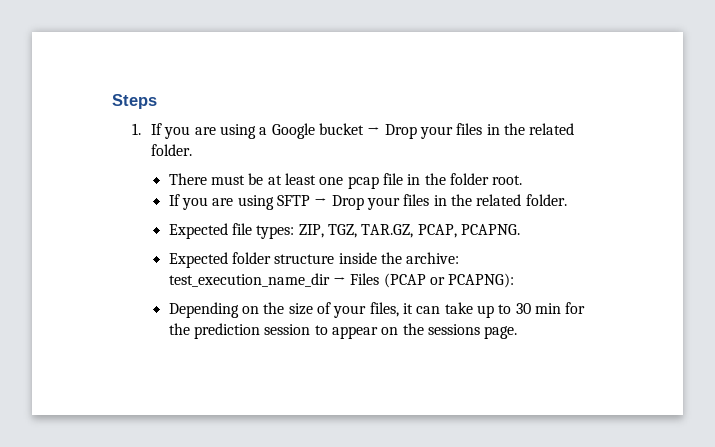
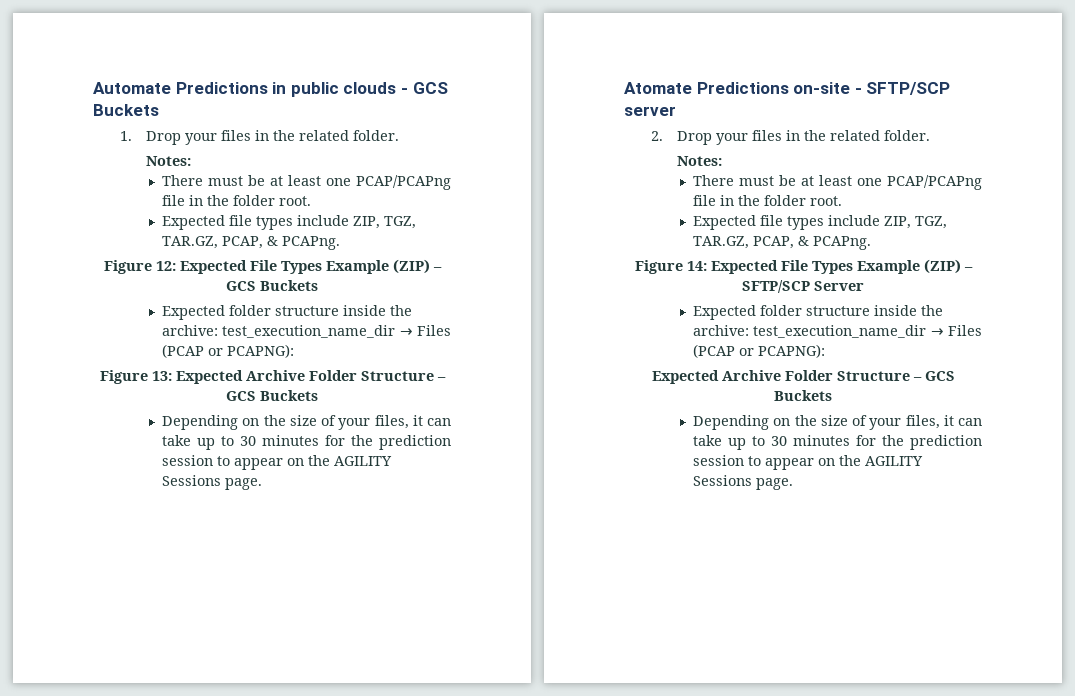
[112,94,157,109] [131,123,575,139] [151,144,193,156] [168,173,523,189] [168,194,567,210] [168,223,520,239] Steps // 1. If you are using a Google bucket → Drop your files in the related folder. // There must be at least one pcap file in the folder root. // If you are using SFTP → Drop your files in the related folder. // Expected file types: ZIP, TGZ, TAR.GZ, PCAP, PCAPNG. -> [93,82,448,97] [93,104,159,116] [119,130,400,145] [146,156,192,166] [162,175,452,190] [162,195,312,206] [162,215,417,230] [162,236,341,250] [103,259,442,274] [226,280,318,291] Automate Predictions in public clouds - GCS Buckets // 1. Drop your files in the related folder. // Notes: // There must be at least one PCAP/PCAPng file in the folder root. // Expected file types include ZIP, TGZ, TAR.GZ, PCAP, & PCAPng. // Figure 12: Expected File Types Example (ZIP) – GCS Buckets
(515, 280) none -> [99,370,446,384] [226,390,318,401] // Figure 13: Expected Archive Folder Structure – GCS Buckets
[534,302,586,314] [168,323,518,339] min for the prediction session to appear on the sessions page. -> [262,435,452,450] [162,455,393,470] [162,475,263,490] [624,82,951,95] [624,106,676,116] [650,130,931,145] [677,156,723,166] [693,175,982,190] [693,195,843,206] [693,215,948,230] [693,236,872,250] [634,259,973,274] [742,280,864,293] [693,305,944,320] [693,325,982,338] [693,344,826,358] [651,370,955,384] [774,390,832,401] [693,415,983,430] [693,435,982,450] [693,455,924,470] [693,475,794,490] minutes for the prediction session to appear on the AGILITY Sessions page. // Atomate Predictions on-site - SFTP/SCP server // 2. Drop your files in the related folder. // Notes: // There must be at least one PCAP/PCAPng file in the folder root. // Expected file types include ZIP, TGZ, TAR.GZ, PCAP, & PCAPng. // Figure 14: Expected File Types Example (ZIP) – SFTP/SCP Server // Expected folder structure inside the archive: test_execution_name_dir → Files (PCAP or PCAPNG): // Expected Archive Folder Structure – GCS Buckets // Depending on the size of your files, it can take up to 30 minutes for the prediction session to appear on the AGILITY Sessions page.

